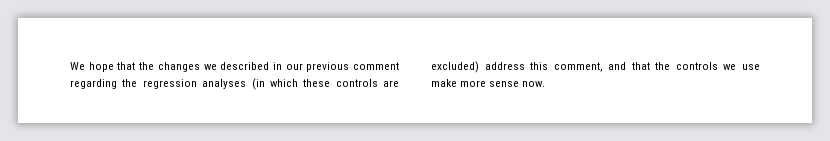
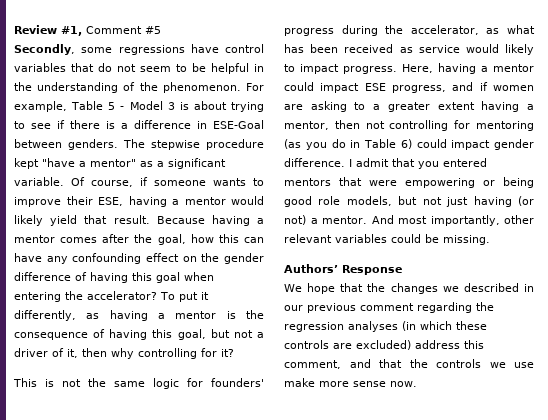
(70, 66) none -> [14,25,161,36] [14,44,264,55] [14,63,264,74] [14,82,264,93] [14,101,264,112] [14,120,264,129] [14,139,264,150] [14,158,226,169] [14,177,264,187] [14,196,264,207] [14,215,264,226] [14,234,264,245] [14,253,264,264] [14,272,214,283] [14,291,209,302] [14,310,264,321] [14,329,264,340] [14,348,234,359] [13,378,264,389] [284,25,535,36] [284,44,534,55] [284,63,534,74] [284,82,534,93] [284,101,534,112] [284,120,534,131] [284,139,534,150] [284,158,487,169] [284,177,534,188] [284,196,534,207] [284,215,534,226] [284,234,490,245] [284,264,402,275] Review #1, Comment #5 // Secondly, some regressions have control variables that do not seem to be helpful in the understanding of the phenomenon. For example, Table 5 - Model 3 is about trying to see if there is a difference in ESE-Goal between genders. The stepwise procedure kept "have a mentor" as a significant variable. Of course, if someone wants to improve their ESE, having a mentor would likely yield that result. Because having a mentor comes after the goal, how this can have any confounding effect on the gender difference of having this goal when entering the accelerator? To put it differently, as having a mentor is the consequence of having this goal, but not a driver of it, then why controlling for it? // This is not the same logic for founders' progress during the accelerator, as what has been received as service would likely to impact progress. Here, having a mentor could impact ESE progress, and if women are asking to a greater extent having a mentor, then not controlling for mentoring (as you do in Table 6) could impact gender difference. I admit that you entered mentors that were empowering or being good role models, but not just having (or not) a mentor. And most importantly, other relevant variables could be missing. // Authors’ Response //

